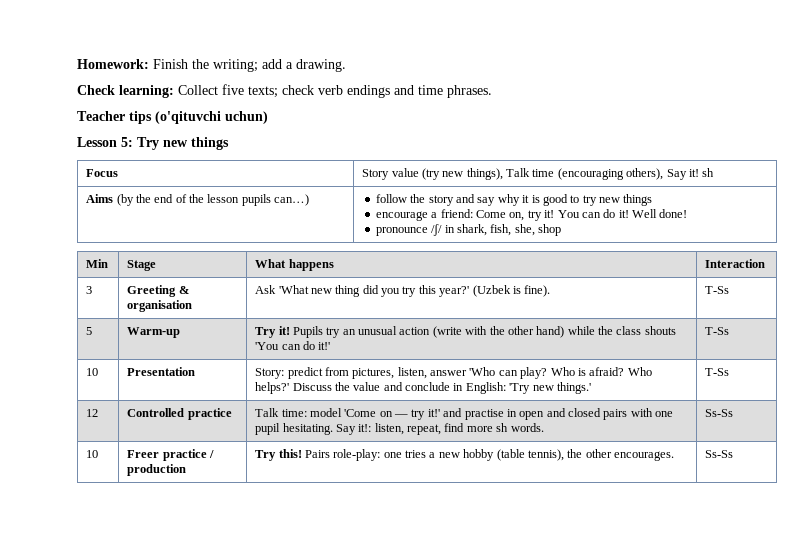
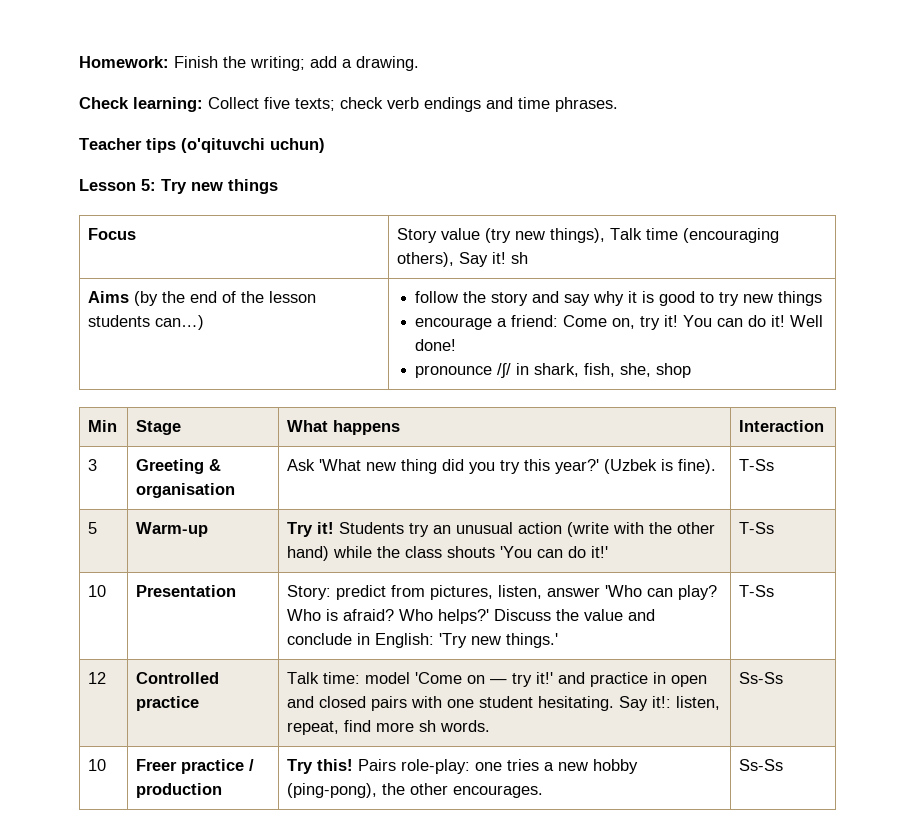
[241,194,271,206] pupils -> [88,315,151,327] students
[292,326,323,338] Pupils -> [339,522,405,534] Students
[464,409,504,420] practise -> [590,672,649,687] practice
[255,423,281,435] pupil -> [479,696,534,708] student
[496,449,564,461] (table tennis), -> [287,783,378,798] (ping-pong),

